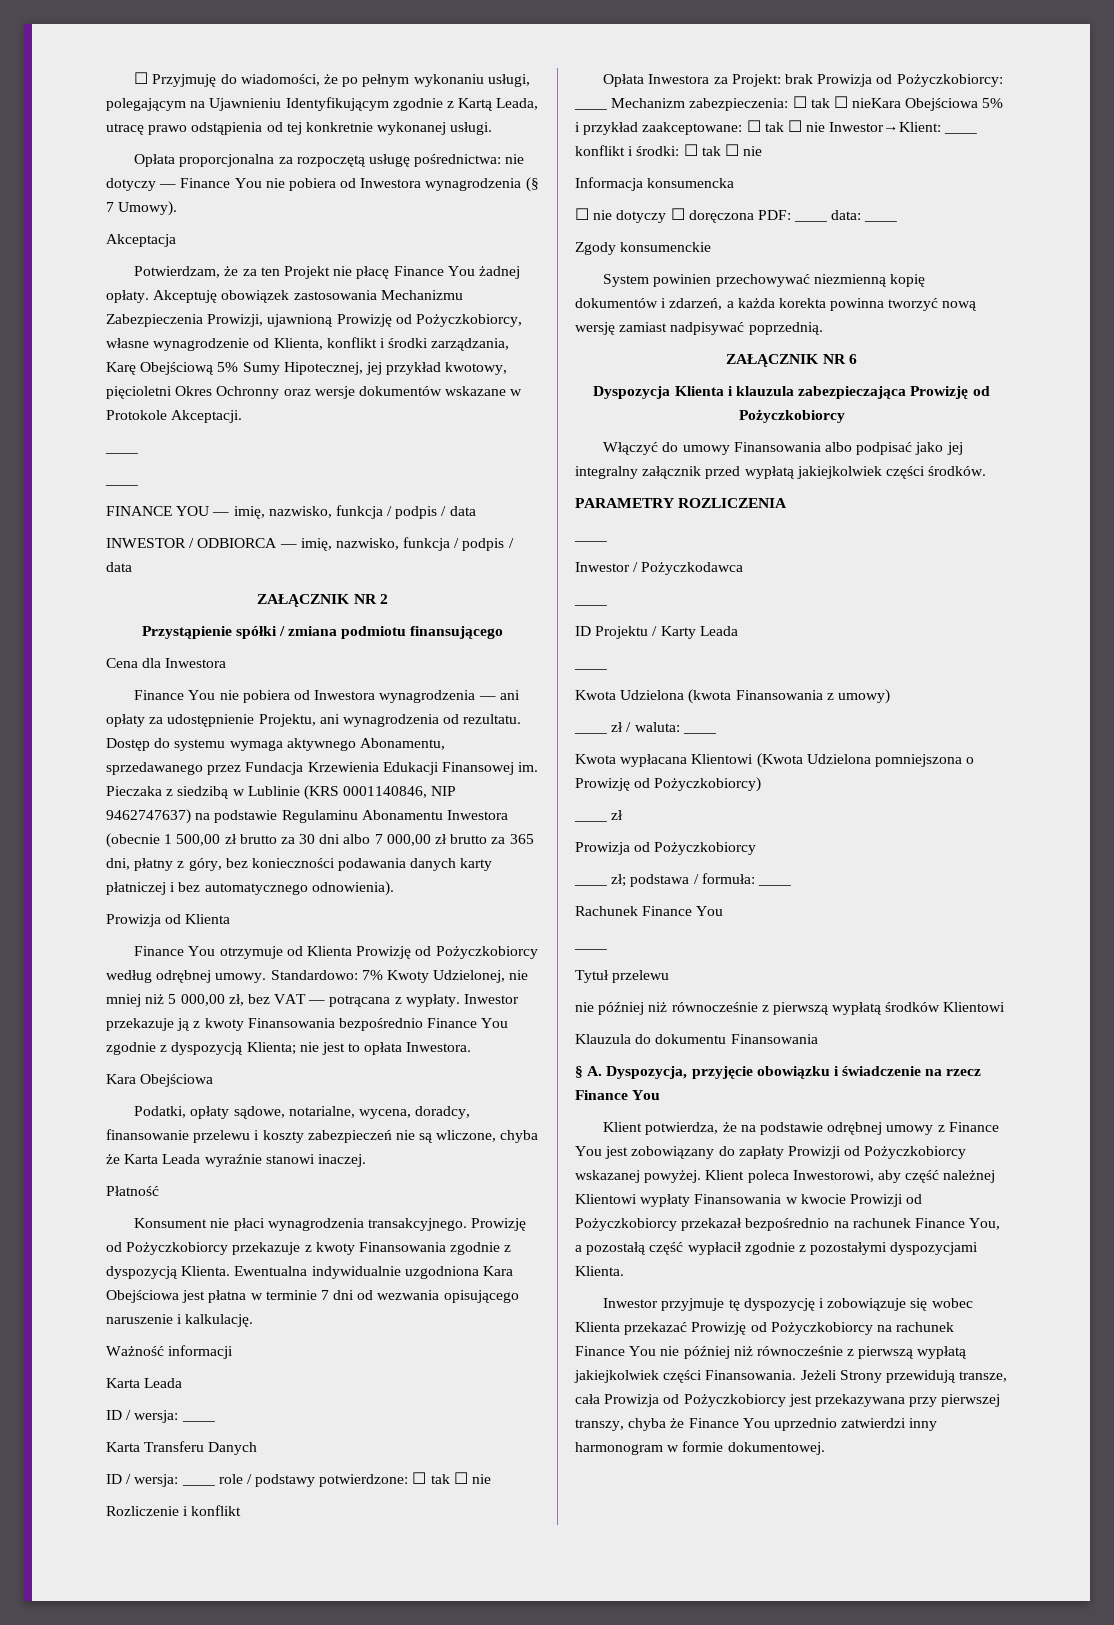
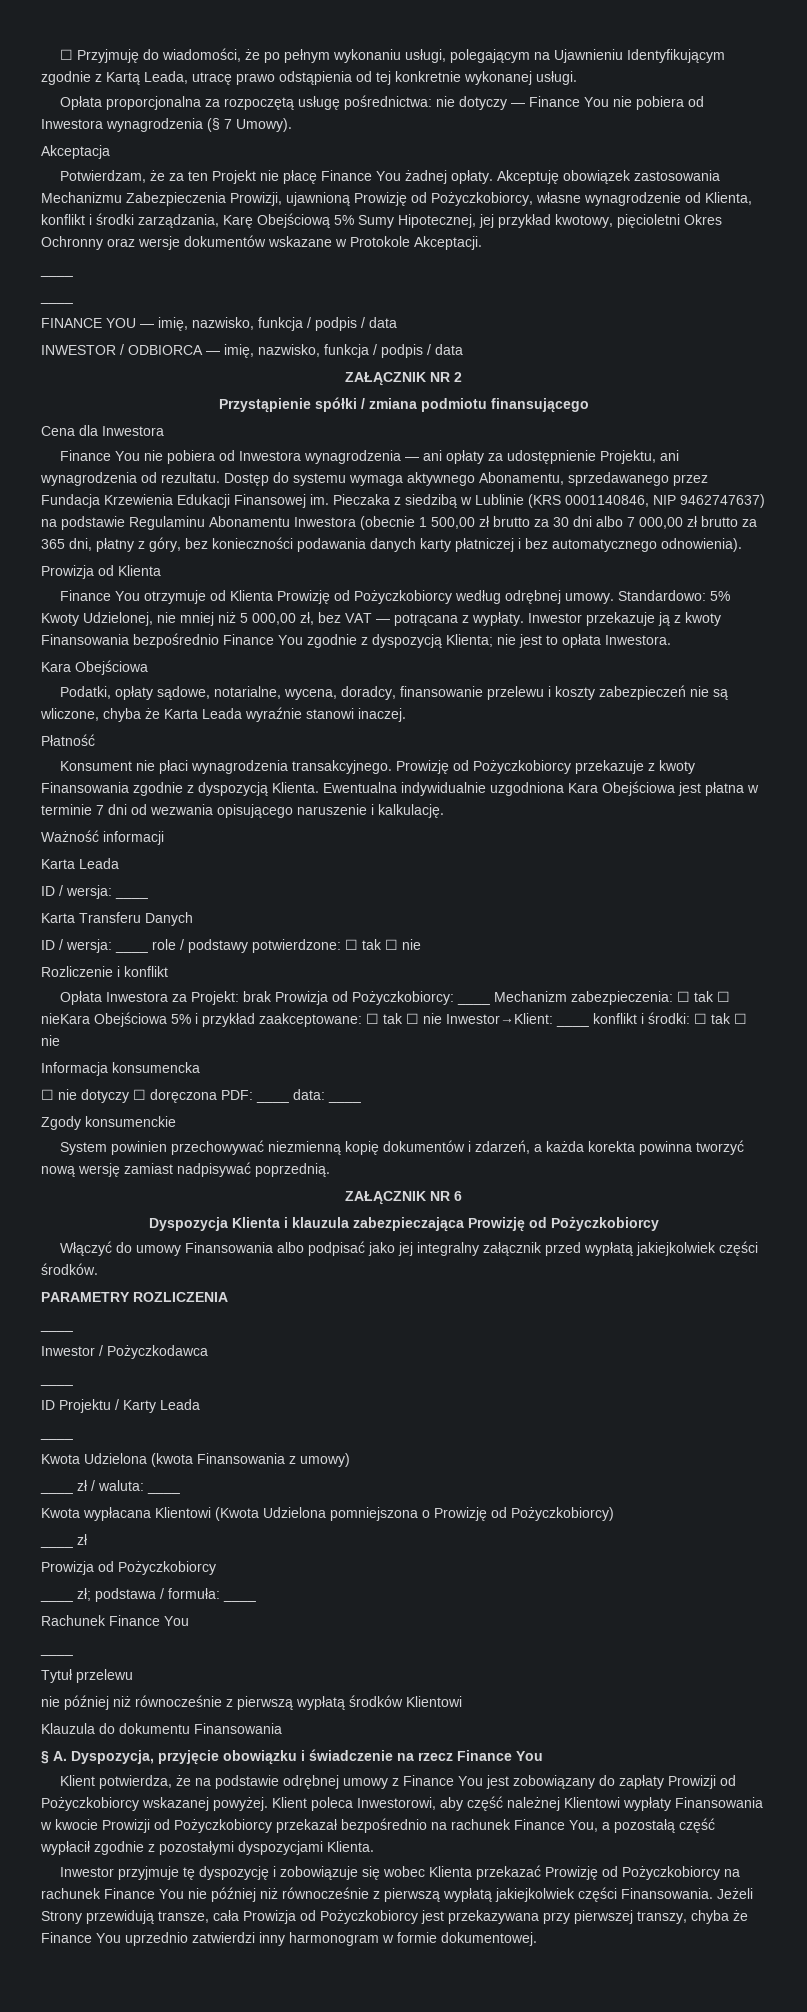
[361,970,383,980] 7% -> [710,591,731,601] 5%

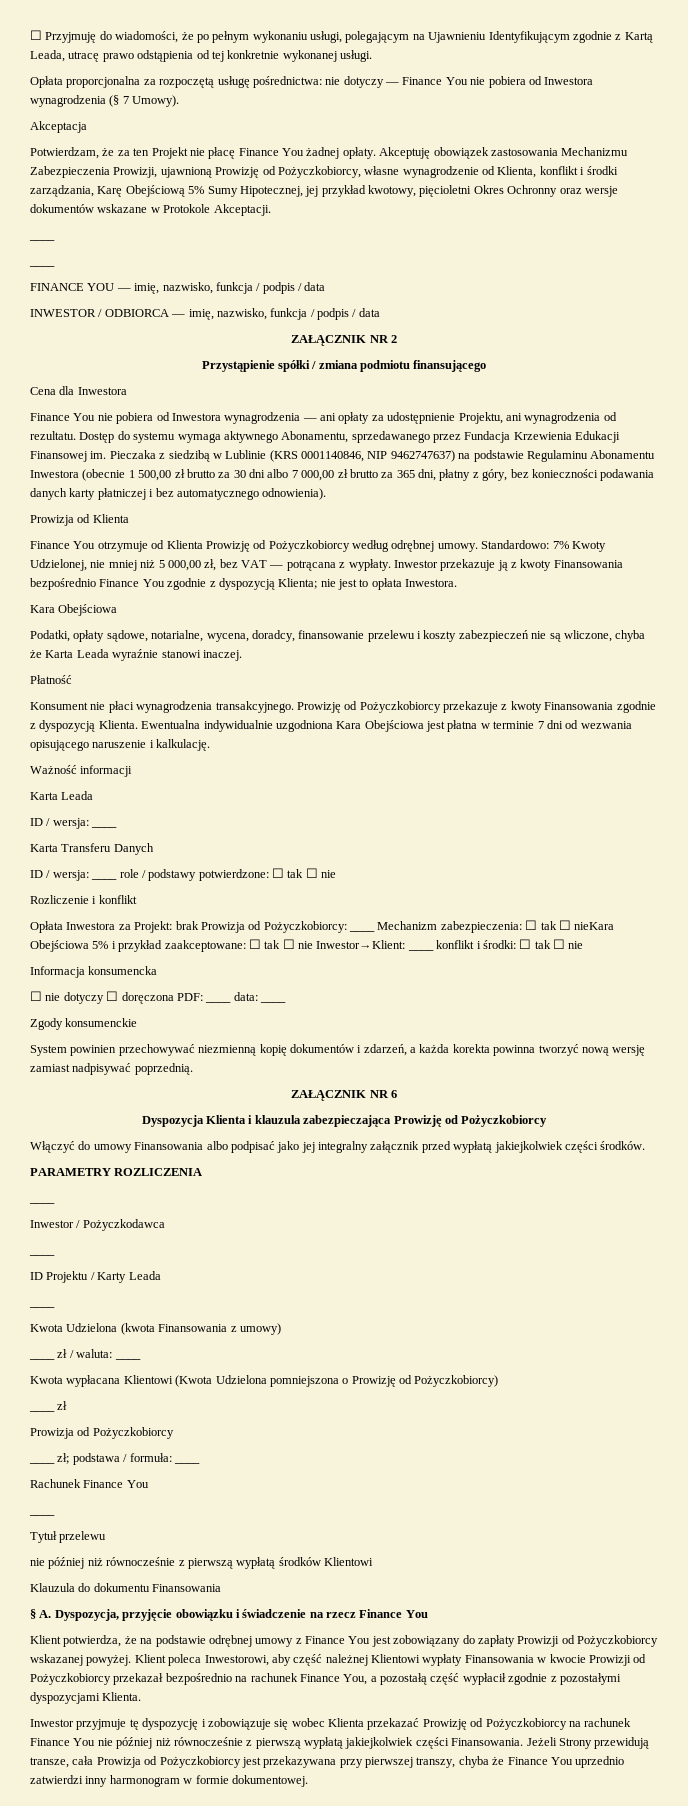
[710,591,731,601] 5% -> [552,541,569,549] 7%

